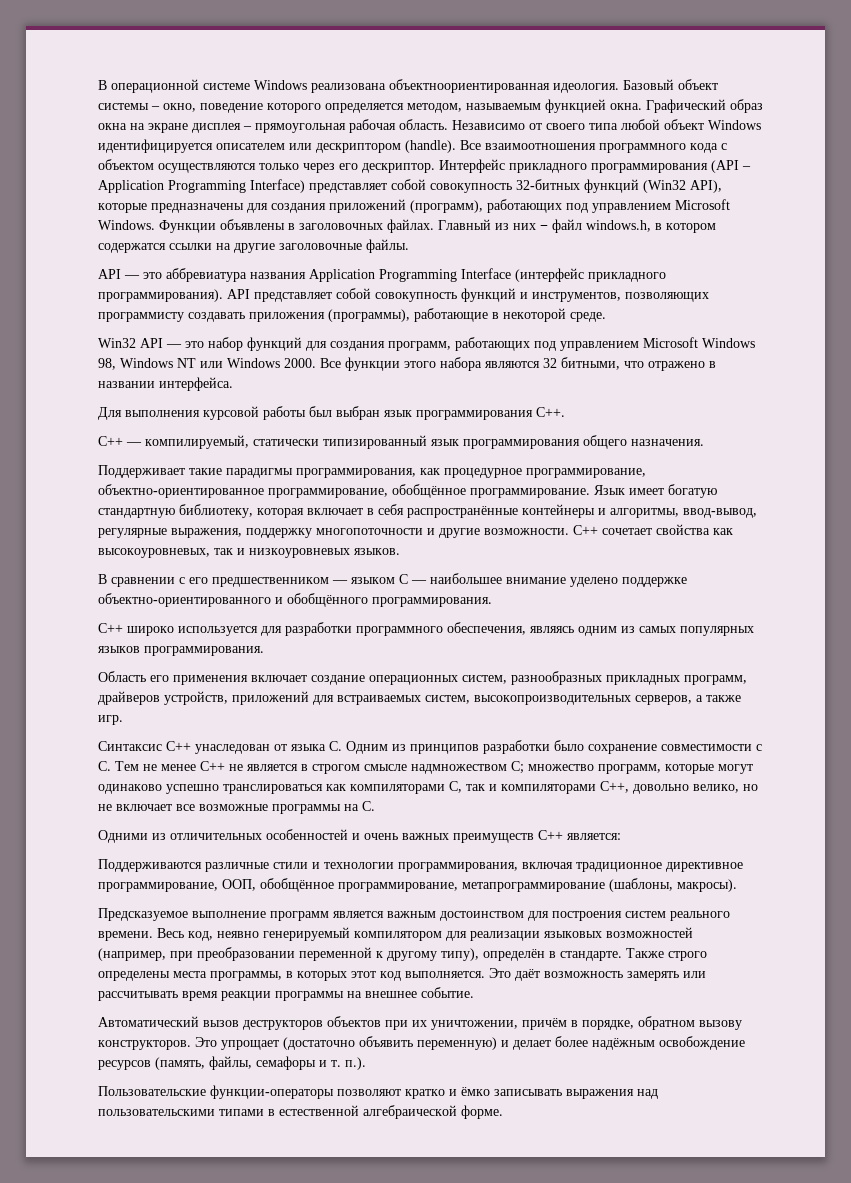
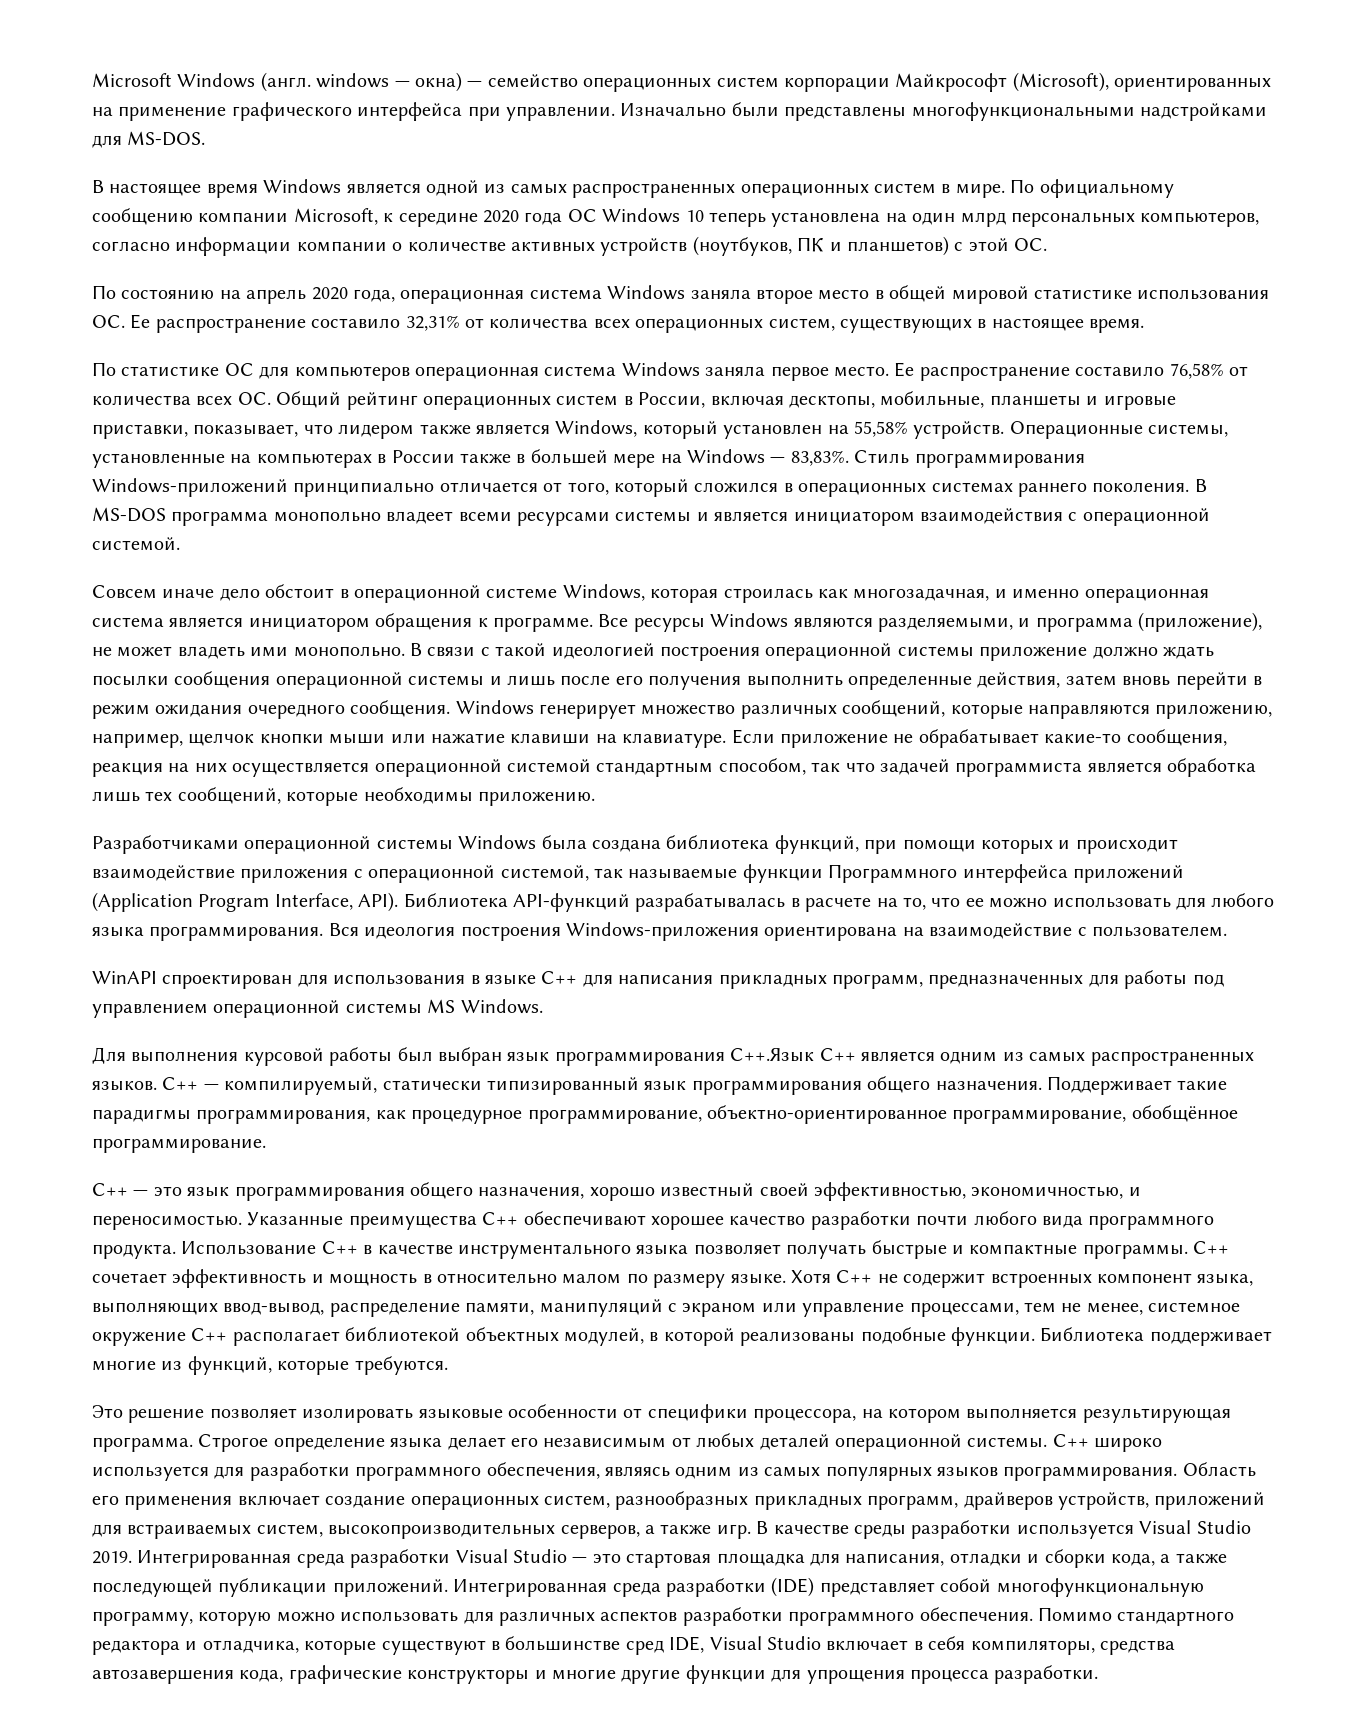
[98,79,718,93] [98,99,763,113] [98,119,761,133] [98,139,727,153] [98,159,751,173] [98,179,722,193] [98,199,730,213] [98,219,716,233] [98,239,409,253] [98,268,666,282] [98,288,709,302] [98,308,606,322] [98,337,755,351] [98,357,716,371] [98,377,233,391] В операционной системе Windows реализована объектноориентированная идеология. Базовый объект системы – окно, поведение которого определяется методом, называемым функцией окна. Графический образ окна на экране дисплея – прямоугольная рабочая область. Независимо от своего типа любой объект Windows идентифицируется описателем или дескриптором (handle). Все взаимоотношения программного кода с объектом осуществляются только через его дескриптор. Интерфейс прикладного программирования (API – Application Programming Interface) представляет собой совокупность 32-битных функций (Win32 API), которые предназначены для создания приложений (программ), работающих под управлением Microsoft Windows. Функции объявлены в заголовочных файлах. Главный из них − файл windows.h, в котором содержатся ссылки на другие заголовочные файлы. // API — это аббревиатура названия Application Programming Interface (интерфейс прикладного программирования). API представляет собой совокупность функций и инструментов, позволяющих программисту создавать приложения (программы), работающие в некоторой среде. // Win32 API — это набор функций для создания программ, работающих под управлением Microsoft Windows 98, Windows NT или Windows 2000. Все функции этого набора являются 32 битными, что отражено в названии интерфейса. -> [92,72,1272,92] [92,102,1267,121] [92,131,206,148] [92,179,1174,198] [92,208,1260,227] [92,236,1048,256] [92,285,1270,304] [92,314,1145,333] [92,362,1248,381] [92,391,1176,410] [92,420,1229,439] [92,449,1085,468] [92,478,1207,497] [92,507,1210,526] [92,537,180,551] [92,584,1209,603] [92,612,1263,632] [92,643,1214,661] [92,671,1262,690] [92,700,1273,719] [92,729,1227,748] [92,758,1257,777] [92,787,595,806] [92,835,1178,854] [92,864,1184,883] [92,892,1275,912] [92,922,1227,941] [92,970,1224,989] [92,999,543,1018] Microsoft Windows (англ. windows — окна) — семейство операционных систем корпорации Майкрософт (Microsoft), ориентированных на применение графического интерфейса при управлении. Изначально были представлены многофункциональными надстройками для MS-DOS. // В настоящее время Windows является одной из самых распространенных операционных систем в мире. По официальному сообщению компании Microsoft, к середине 2020 года ОС Windows 10 теперь установлена на один млрд персональных компьютеров, согласно информации компании о количестве активных устройств (ноутбуков, ПК и планшетов) с этой ОС. // По состоянию на апрель 2020 года, операционная система Windows заняла второе место в общей мировой статистике использования ОС. Ее распространение составило 32,31% от количества всех операционных систем, существующих в настоящее время. // По статистике ОС для компьютеров операционная система Windows заняла первое место. Ее распространение составило 76,58% от количества всех ОС. Общий рейтинг операционных систем в России, включая десктопы, мобильные, планшеты и игровые приставки, показывает, что лидером также является Windows, который установлен на 55,58% устройств. Операционные системы, установленные на компьютерах в России также в большей мере на Windows — 83,83%. Стиль программирования Windows-приложений принципиально отличается от того, который сложился в операционных системах раннего поколения. В MS-DOS программа монопольно владеет всеми ресурсами системы и является инициатором взаимодействия с операционной системой. // Совсем иначе дело обстоит в операционной системе Windows, которая строилась как многозадачная, и именно операционная система является инициатором обращения к программе. Все ресурсы Windows являются разделяемыми, и программа (приложение), не может владеть ими монопольно. В связи с такой идеологией построения операционной системы приложение должно ждать посылки сообщения операционной системы и лишь после его получения выполнить определенные действия, затем вновь перейти в режим ожидания очередного сообщения. Windows генерирует множество различных сообщений, которые направляются приложению, например, щелчок кнопки мыши или нажатие клавиши на клавиатуре. Если приложение не обрабатывает какие-то сообщения, реакция на них осуществляется операционной системой стандартным способом, так что задачей программиста является обработка лишь тех сообщений, которые необходимы приложению. // Разработчиками операционной системы Windows была создана библиотека функций, при помощи которых и происходит взаимодействие приложения с операционной системой, так называемые функции Программного интерфейса приложений (Application Program Interface, API). Библиотека API-функций разрабатывалась в расчете на то, что ее можно использовать для любого языка программирования. Вся идеология построения Windows-приложения ориентирована на взаимодействие с пользователем. // WinAPI спроектирован для использования в языке С++ для написания прикладных программ, предназначенных для работы под управлением операционной системы MS Windows.
[536,407,565,417] C++. // -> [730,1048,1254,1066] [92,1080,157,1091] С++.Язык С++ является одним из самых распространенных языков.
(704, 442) // -> (1042, 1085) none
[594,484,717,498] [98,504,757,518] [98,524,733,538] [98,548,400,558] [98,573,687,587] [98,593,492,607] Язык имеет богатую стандартную библиотеку, которая включает в себя распространённые контейнеры и алгоритмы, ввод-вывод, регулярные выражения, поддержку многопоточности и другие возможности. C++ сочетает свойства как высокоуровневых, так и низкоуровневых языков. // В сравнении с его предшественником — языком C — наибольшее внимание уделено поддержке объектно-ориентированного и обобщённого программирования. // -> [92,1182,1141,1201] [92,1211,1215,1230] [92,1240,1230,1259] [92,1269,1254,1288] [92,1299,1241,1317] [92,1327,1272,1346] [92,1356,448,1375] [92,1404,1231,1423] [92,1433,1048,1452] // С++ — это язык программирования общего назначения, хорошо известный своей эффективностью, экономичностью, и переносимостью. Указанные преимущества С++ обеспечивают хорошее качество разработки почти любого вида программного продукта. Использование С++ в качестве инструментального языка позволяет получать быстрые и компактные программы. С++ сочетает эффективность и мощность в относительно малом по размеру языке. Хотя С++ не содержит встроенных компонент языка, выполняющих ввод-вывод, распределение памяти, манипуляций с экраном или управление процессами, тем не менее, системное окружение С++ располагает библиотекой объектных модулей, в которой реализованы подобные функции. Библиотека поддерживает многие из функций, которые требуются. // Это решение позволяет изолировать языковые особенности от специфики процессора, на котором выполняется результирующая программа. Строгое определение языка делает его независимым от любых деталей операционной системы.
(264, 651) // -> (1178, 1473) none
[98,740,762,754] [98,761,753,774] [98,781,758,794] [98,801,375,814] [98,829,621,843] [98,859,743,872] [98,878,737,892] [98,908,730,921] [98,927,693,941] [98,947,707,961] [98,968,706,981] [98,987,474,1001] [98,1016,742,1030] [98,1036,745,1050] [98,1056,366,1070] [98,1085,658,1099] [98,1105,503,1119] // Синтаксис C++ унаследован от языка C. Одним из принципов разработки было сохранение совместимости с C. Тем не менее C++ не является в строгом смысле надмножеством C; множество программ, которые могут одинаково успешно транслироваться как компиляторами C, так и компиляторами C++, довольно велико, но не включает все возможные программы на C. // Одними из отличительных особенностей и очень важных преимуществ C++ является: // Поддерживаются различные стили и технологии программирования, включая традиционное директивное программирование, ООП, обобщённое программирование, метапрограммирование (шаблоны, макросы). // Предсказуемое выполнение программ является важным достоинством для построения систем реального времени. Весь код, неявно генерируемый компилятором для реализации языковых возможностей (например, при преобразовании переменной к другому типу), определён в стандарте. Также строго определены места программы, в которых этот код выполняется. Это даёт возможность замерять или рассчитывать время реакции программы на внешнее событие. // Автоматический вызов деструкторов объектов при их уничтожении, причём в порядке, обратном вызову конструкторов. Это упрощает (достаточно объявить переменную) и делает более надёжным освобождение ресурсов (память, файлы, семафоры и т. п.). // Пользовательские функции-операторы позволяют кратко и ёмко записывать выражения над пользовательскими типами в естественной алгебраической форме. -> [756,1520,1251,1539] [92,1549,1227,1568] [92,1577,1204,1597] [92,1607,1235,1626] [92,1636,1175,1655] [92,1665,1099,1684] В качестве среды разработки используется Visual Studio 2019. Интегрированная среда разработки Visual Studio — это стартовая площадка для написания, отладки и сборки кода, а также последующей публикации приложений. Интегрированная среда разработки (IDE) представляет собой многофункциональную программу, которую можно использовать для различных аспектов разработки программного обеспечения. Помимо стандартного редактора и отладчика, которые существуют в большинстве сред IDE, Visual Studio включает в себя компиляторы, средства автозавершения кода, графические конструкторы и многие другие функции для упрощения процесса разработки.

